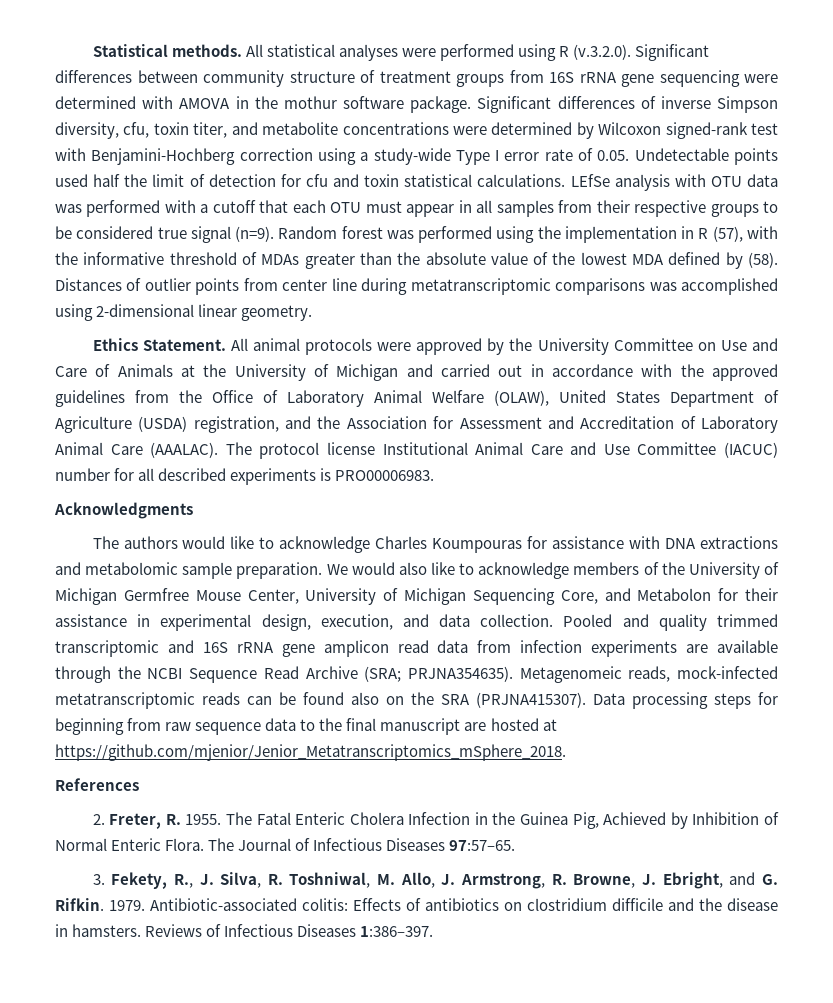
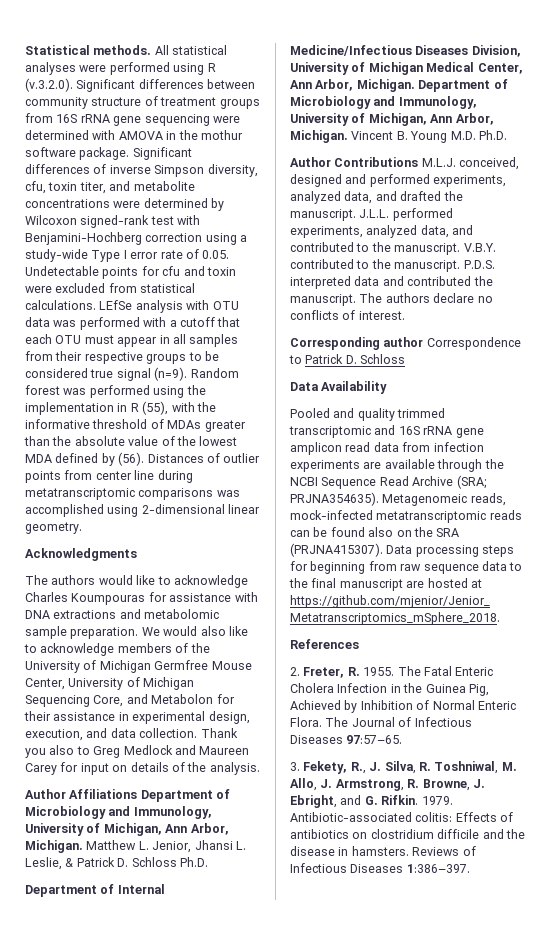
[55,174,276,187] used half the limit of detection -> (139, 273) none
(400, 180) none -> [25,283,137,293] were excluded from
[712,226,743,242] (57), -> [142,401,169,415] (55),
[748,252,778,268] (58). -> [118,452,145,466] (56).
[92,338,779,355] [55,364,778,381] [55,390,779,407] [55,416,779,433] [55,442,779,459] [55,468,435,485] // Ethics Statement. All animal protocols were approved by the University Committee on Use and Care of Animals at the University of Michigan and carried out in accordance with the approved guidelines from the Office of Laboratory Animal Welfare (OLAW), United States Department of Agriculture (USDA) registration, and the Association for Assessment and Accreditation of Laboratory Animal Care (AAALAC). The protocol license Institutional Animal Care and Use Committee (IACUC) number for all described experiments is PRO00006983. -> (82, 528) none
(554, 620) none -> [200,728,238,738] [25,745,250,758] [25,762,260,775] [25,789,231,802] [25,806,212,819] [25,823,229,836] [25,840,246,853] [25,857,208,870] [25,884,165,897] [290,45,521,57] [290,62,523,75] [290,79,508,92] [290,96,477,109] [290,113,494,126] [290,130,507,143] [290,157,520,170] [290,174,507,187] [290,191,463,204] [290,208,453,221] [290,225,474,238] [290,242,496,255] [290,259,495,272] [290,276,493,289] [290,293,493,306] [290,310,405,320] [290,337,521,350] [289,354,406,364] [290,381,388,394] Thank you also to Greg Medlock and Maureen Carey for input on details of the analysis. // Author Affiliations Department of Microbiology and Immunology, University of Michigan, Ann Arbor, Michigan. Matthew L. Jenior, Jhansi L. Leslie, & Patrick D. Schloss Ph.D. // Department of Internal Medicine/Infectious Diseases Division, University of Michigan Medical Center, Ann Arbor, Michigan. Department of Microbiology and Immunology, University of Michigan, Ann Arbor, Michigan. Vincent B. Young M.D. Ph.D. // Author Contributions M.L.J. conceived, designed and performed experiments, analyzed data, and drafted the manuscript. J.L.L. performed experiments, analyzed data, and contributed to the manuscript. V.B.Y. contributed to the manuscript. P.D.S. interpreted data and contributed the manuscript. The authors declare no conflicts of interest. // Corresponding author Correspondence to Patrick D. Schloss // Data Availability //

